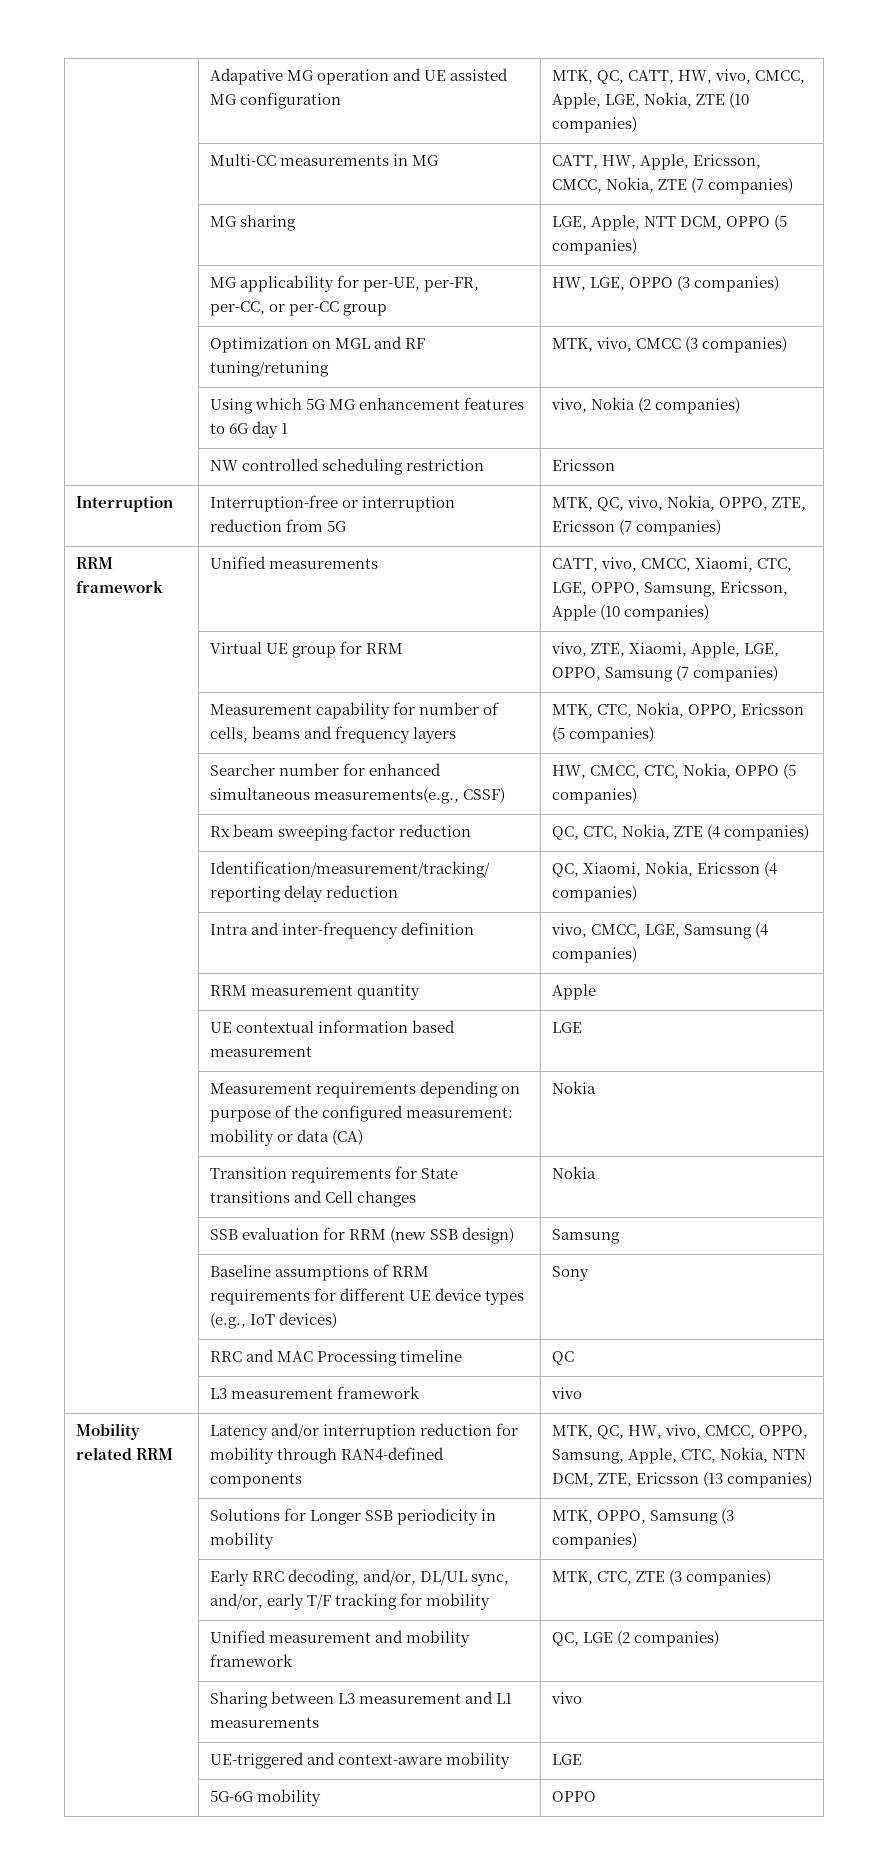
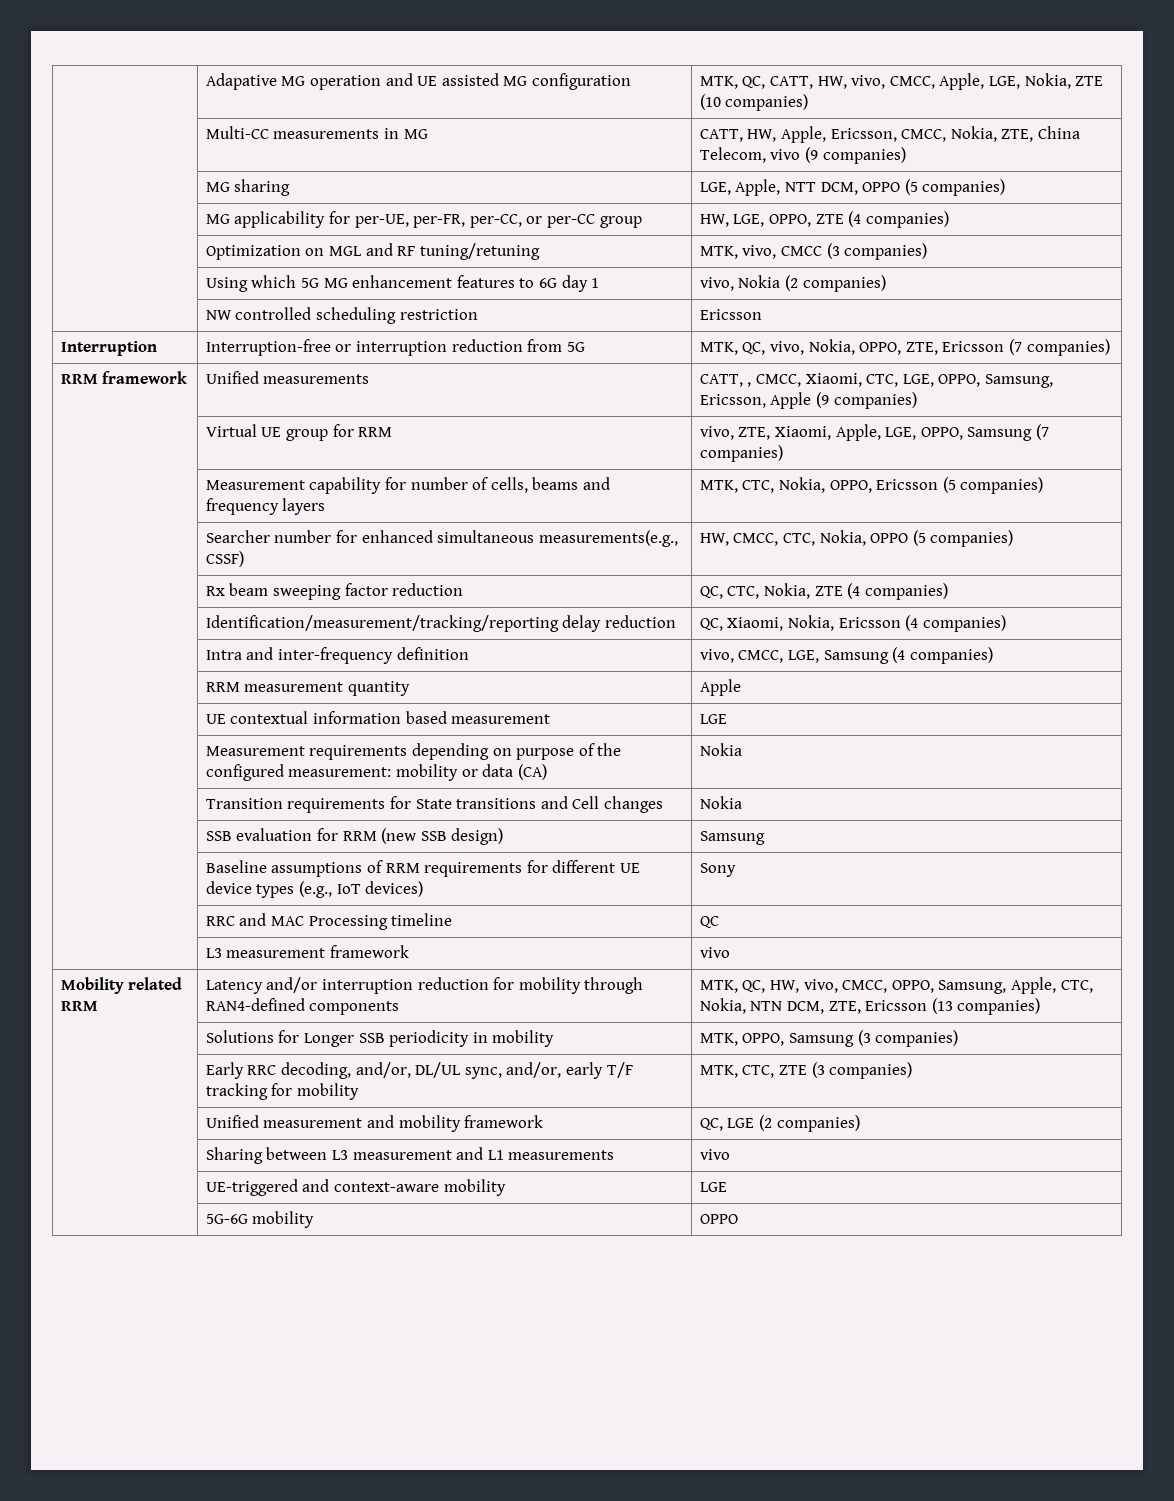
[657,177,704,193] ZTE (7 -> [1001,126,1080,142] [699,147,818,163] ZTE, China Telecom, vivo (9
[628,275,690,291] OPPO (3 -> [768,211,862,227] OPPO, ZTE (4
[600,557,637,572] vivo, -> [747,382,752,387] ,
[599,604,620,620] (10 -> [815,392,829,408] (9

